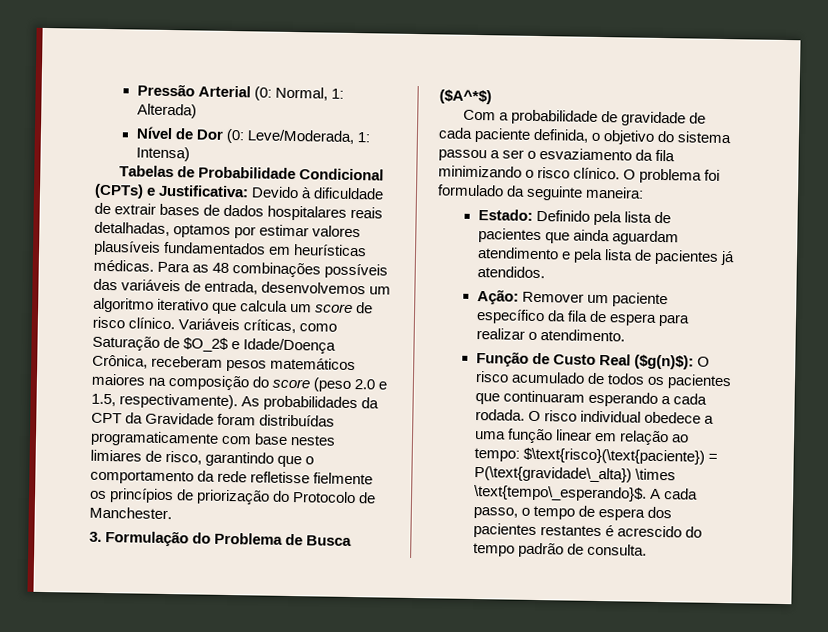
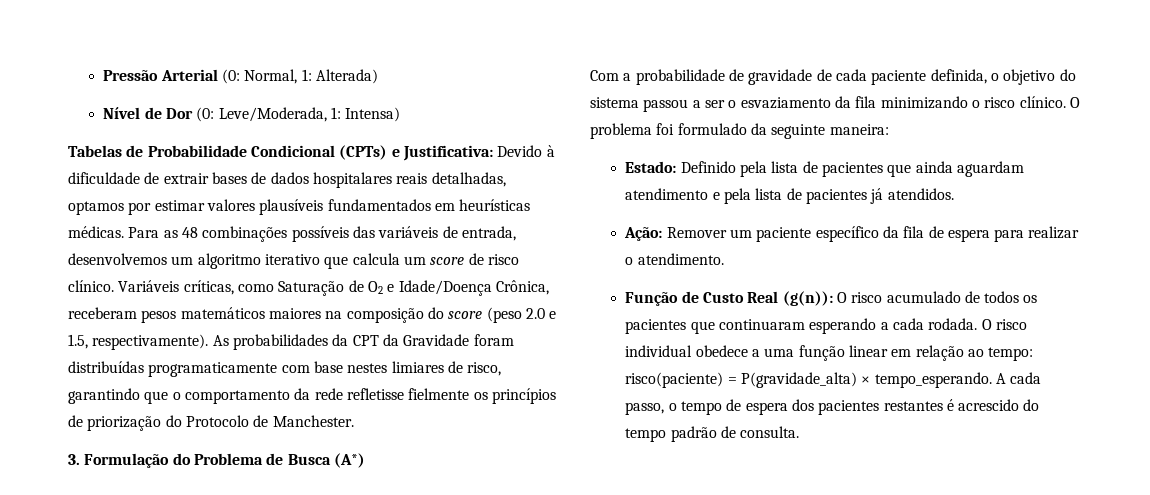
[183,337,230,353] $O_2$ -> [367,281,383,294] O2
[439,89,492,105] ($A^*$) -> [333,453,365,468] (A*)
[633,354,694,370] ($g(n)$): -> [782,291,833,306] (g(n)):
[522,447,718,465] [473,465,676,483] [473,484,647,502] $\text{risco}(\text{paciente}) = P(\text{gravidade\_alta}) \times \text{tempo\_esperando}$. -> [625,372,992,388] risco(paciente) = P(gravidade_alta) × tempo_esperando.

